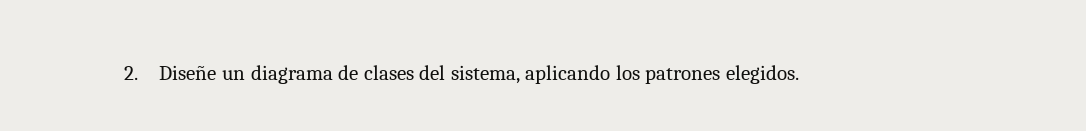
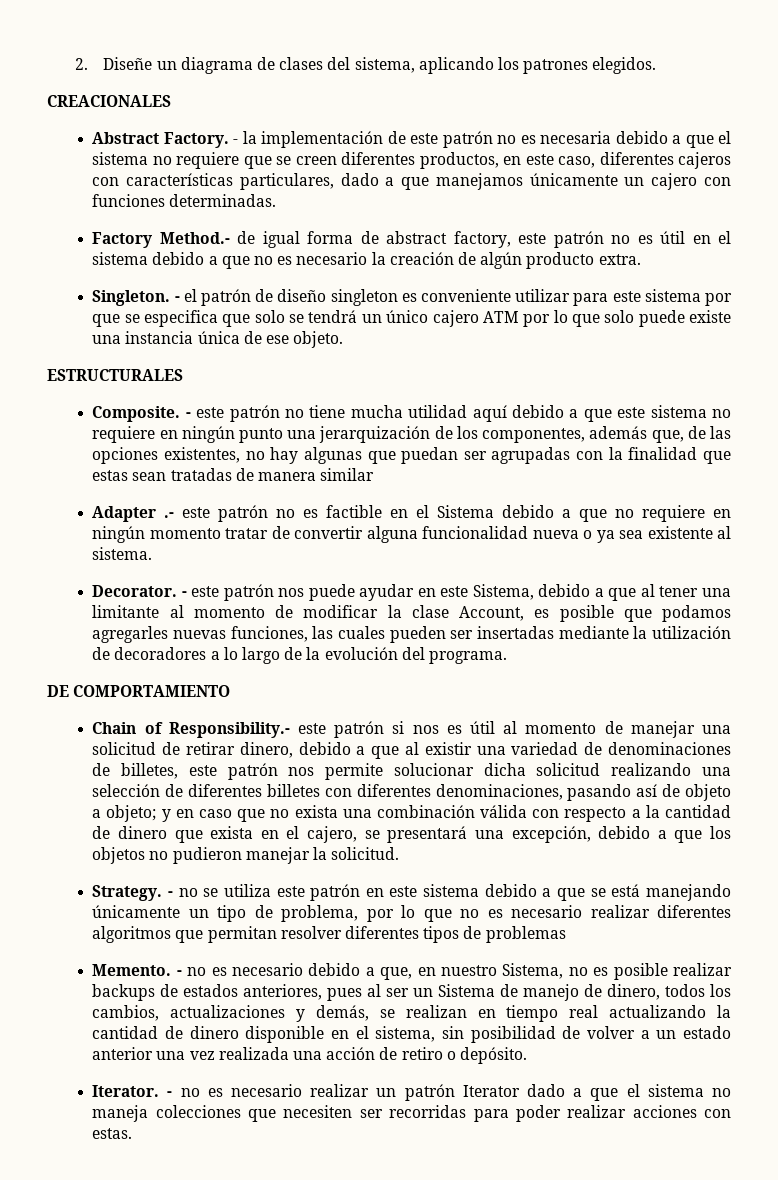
(799, 74) none -> [47,95,171,107] [92,131,731,148] [92,152,731,169] [92,173,731,190] [92,194,277,207] [92,231,731,248] [92,252,641,269] [92,289,732,306] [92,310,731,327] [92,331,344,348] [47,369,183,381] [92,405,731,422] [92,426,731,443] [92,447,731,464] [92,468,375,481] [92,505,732,522] [92,526,731,543] [92,547,153,560] [92,584,732,601] [92,605,731,622] [92,626,731,643] [92,647,507,664] [47,685,231,697] [92,721,732,738] [92,742,731,759] [92,763,731,780] [92,784,731,801] [92,805,731,822] [92,826,731,843] [92,847,400,864] [92,884,732,901] [92,905,731,922] [92,926,566,943] [92,963,732,980] [92,984,731,1001] [92,1005,731,1022] [92,1026,731,1043] [92,1047,527,1064] [92,1084,732,1101] [92,1105,731,1122] [92,1128,133,1139] // CREACIONALES // Abstract Factory. - la implementación de este patrón no es necesaria debido a que el sistema no requiere que se creen diferentes productos, en este caso, diferentes cajeros con características particulares, dado a que manejamos únicamente un cajero con funciones determinadas. // Factory Method.- de igual forma de abstract factory, este patrón no es útil en el sistema debido a que no es necesario la creación de algún producto extra. // Singleton. - el patrón de diseño singleton es conveniente utilizar para este sistema por que se especifica que solo se tendrá un único cajero ATM por lo que solo puede existe una instancia única de ese objeto. // ESTRUCTURALES // Composite. - este patrón no tiene mucha utilidad aquí debido a que este sistema no requiere en ningún punto una jerarquización de los componentes, además que, de las opciones existentes, no hay algunas que puedan ser agrupadas con la finalidad que estas sean tratadas de manera similar // Adapter .- este patrón no es factible en el Sistema debido a que no requiere en ningún momento tratar de convertir alguna funcionalidad nueva o ya sea existente al sistema. // Decorator. - este patrón nos puede ayudar en este Sistema, debido a que al tener una limitante al momento de modificar la clase Account, es posible que podamos agregarles nuevas funciones, las cuales pueden ser insertadas mediante la utilización de decoradores a lo largo de la evolución del programa. // DE COMPORTAMIENTO // Chain of Responsibility.- este patrón si nos es útil al momento de manejar una solicitud de retirar dinero, debido a que al existir una variedad de denominaciones de billetes, este patrón nos permite solucionar dicha solicitud realizando una selección de diferentes billetes con diferentes denominaciones, pasando así de objeto a objeto; y en caso que no exista una combinación válida con respecto a la cantidad de dinero que exista en el cajero, se presentará una excepción, debido a que los objetos no pudieron manejar la solicitud. // Strategy. - no se utiliza este patrón en este sistema debido a que se está manejando únicamente un tipo de problema, por lo que no es necesario realizar diferentes algoritmos que permitan resolver diferentes tipos de problemas // Memento. - no es necesario debido a que, en nuestro Sistema, no es posible realizar backups de estados anteriores, pues al ser un Sistema de manejo de dinero, todos los cambios, actualizaciones y demás, se realizan en tiempo real actualizando la cantidad de dinero disponible en el sistema, sin posibilidad de volver a un estado anterior una vez realizada una acción de retiro o depósito. // Iterator. - no es necesario realizar un patrón Iterator dado a que el sistema no maneja colecciones que necesiten ser recorridas para poder realizar acciones con estas.

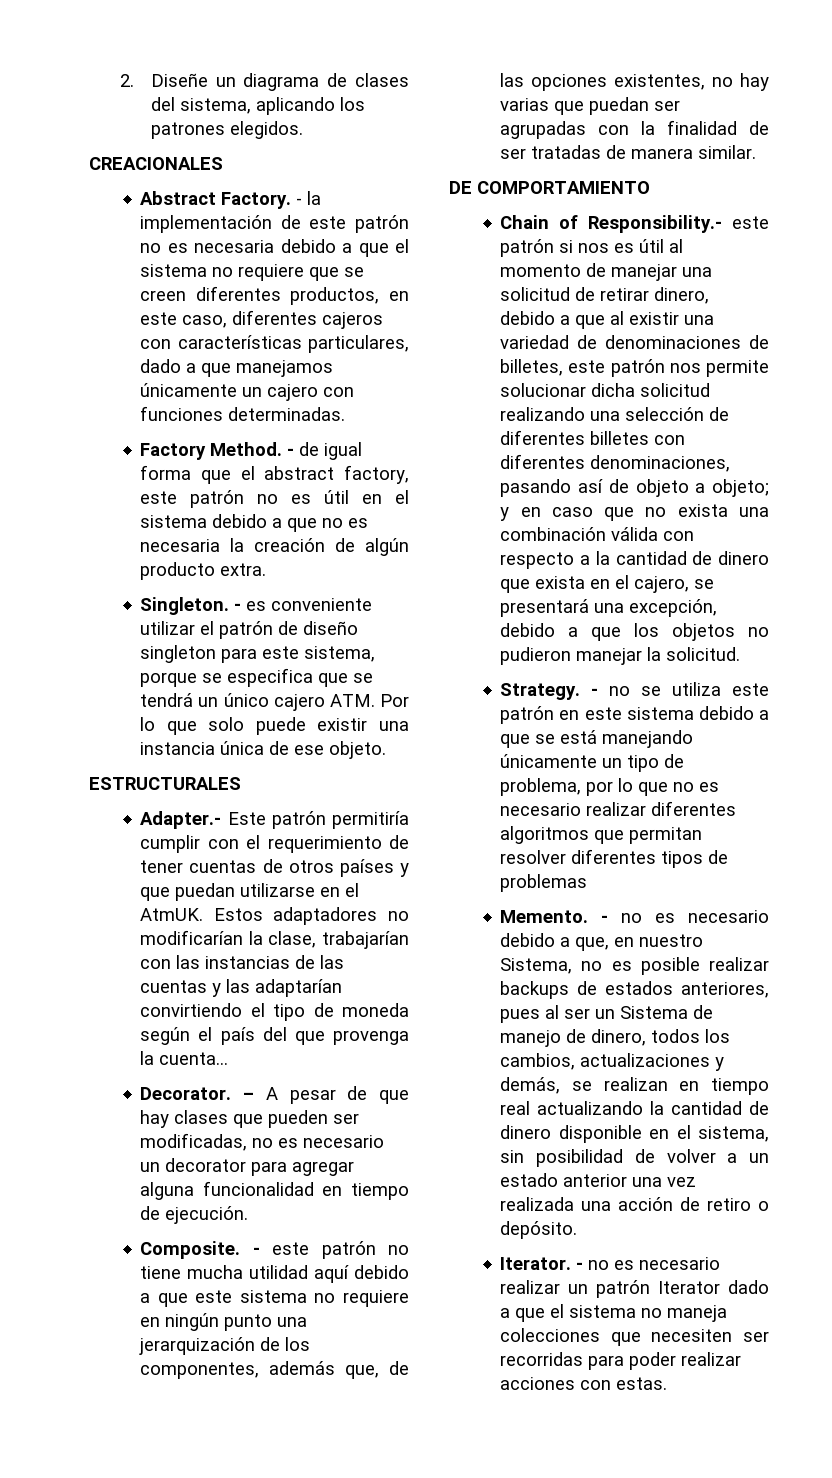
[159,232,230,244] Method.- -> [210,442,295,456] Method. -
[360,231,379,244] de -> [200,466,255,484] que el
[296,252,368,265] necesario -> [140,539,221,552] necesaria
(180, 299) none -> [246,598,373,611] [140,621,196,635] es conveniente utilizar
[401,289,732,306] [92,314,121,327] es conveniente utilizar para este sistema por que -> [221,646,376,663] [140,672,198,687] para este sistema, porque
[254,310,285,323] solo -> (349, 680) none
[482,311,551,327] ATM por -> [329,694,409,707] ATM. Por
[689,310,731,323] existe -> [317,718,368,731] existir
(183, 375) none -> [140,811,410,829] [140,835,409,853] [140,859,409,877] [140,883,360,901] [140,907,410,925] [140,930,409,949] [140,955,345,969] [140,979,343,997] [140,1003,409,1021] [140,1027,410,1045] [140,1051,229,1065] [140,1086,409,1104] [140,1110,360,1128] [140,1133,385,1151] [140,1158,355,1176] [140,1181,409,1200] [140,1206,249,1224] // Adapter.- Este patrón permitiría cumplir con el requerimiento de tener cuentas de otros países y que puedan utilizarse en el AtmUK. Estos adaptadores no modificarían la clase, trabajarían con las instancias de las cuentas y las adaptarían convirtiendo el tipo de moneda según el país del que provenga la cuenta… // Decorator. – A pesar de que hay clases que pueden ser modificadas, no es necesario un decorator para agregar alguna funcionalidad en tiempo de ejecución.
[303,447,362,464] algunas -> [500,98,550,111] varias
[702,451,731,464] [92,468,375,481] [92,505,732,522] [92,526,731,543] [92,547,153,560] [92,584,732,601] [92,605,731,622] [92,626,731,643] [92,647,507,664] que estas sean tratadas de manera similar // Adapter .- este patrón no es factible en el Sistema debido a que no requiere en ningún momento tratar de convertir alguna funcionalidad nueva o ya sea existente al sistema. // Decorator. - este patrón nos puede ayudar en este Sistema, debido a que al tener una limitante al momento de modificar la clase Account, es posible que podamos agregarles nuevas funciones, las cuales pueden ser insertadas mediante la utilización de decoradores a lo largo de la evolución del programa. -> [749,121,769,135] [500,145,757,159] de ser tratadas de manera similar.

